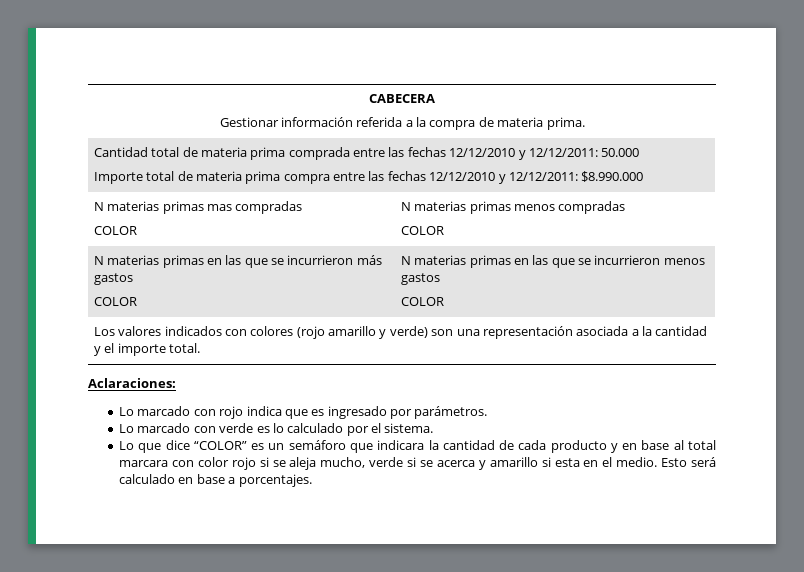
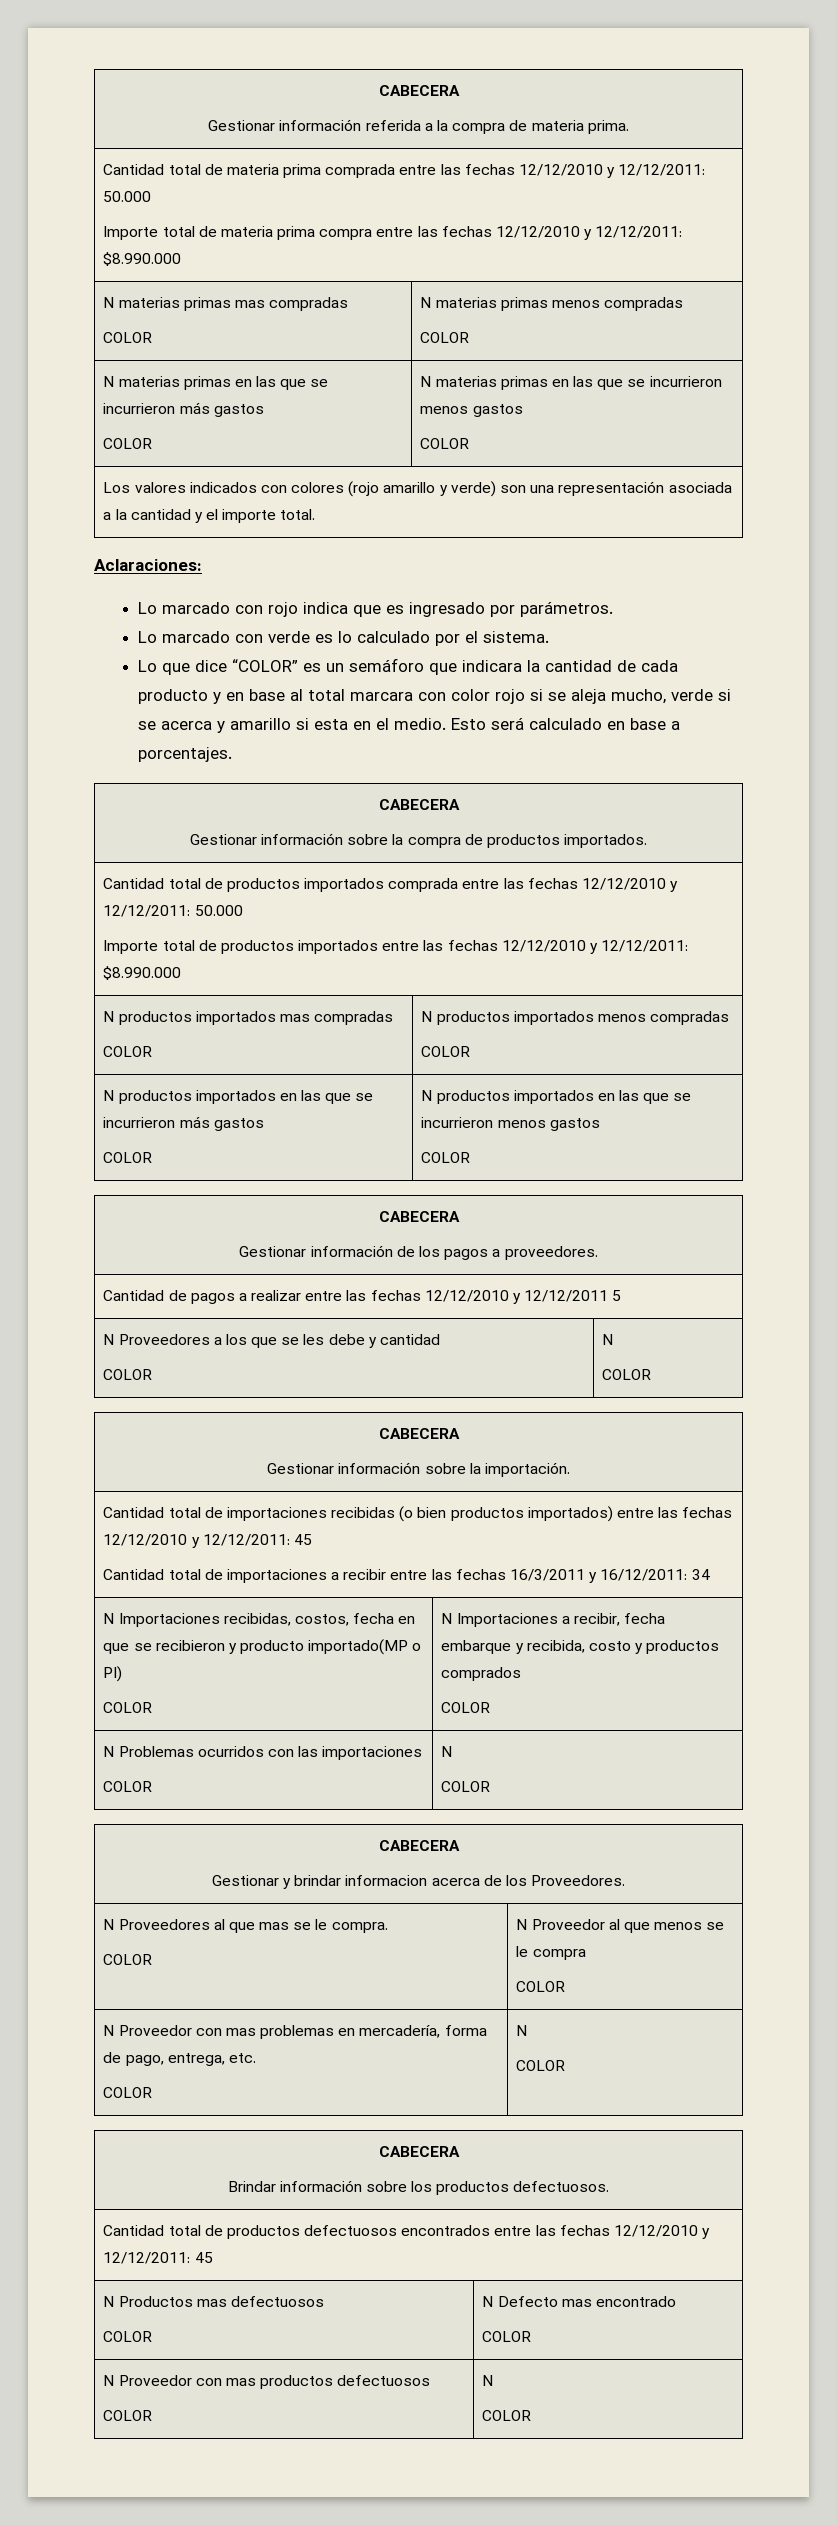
(312, 480) none -> [378,799,460,810] [189,833,648,848] [103,878,679,892] [103,905,243,917] [103,940,689,954] [103,966,182,980] [103,1011,394,1025] [103,1046,153,1057] [421,1011,730,1025] [421,1046,471,1057] [103,1090,374,1104] [103,1116,264,1131] [103,1152,153,1163] [421,1090,692,1104] [421,1117,600,1131] [421,1152,471,1163] [378,1211,460,1222] [239,1245,598,1260] [103,1290,622,1304] [103,1334,441,1348] [103,1369,153,1380] [602,1334,614,1345] [602,1369,652,1380] [378,1428,460,1439] [267,1462,570,1477] [103,1506,733,1522] [103,1534,312,1548] [103,1569,710,1583] [103,1613,416,1627] [103,1639,422,1655] [103,1666,123,1682] [103,1702,153,1713] [441,1613,666,1627] [441,1640,720,1654] [441,1667,522,1681] [441,1702,491,1713] [103,1746,423,1760] [103,1781,153,1792] [441,1746,453,1757] [441,1781,491,1792] [378,1840,460,1851] [211,1875,626,1889] [103,1919,388,1933] [103,1954,153,1965] [516,1919,725,1933] [516,1946,586,1960] [516,1981,566,1992] [103,2025,487,2039] [103,2052,256,2066] [103,2087,153,2098] [516,2025,528,2036] [516,2060,566,2071] [378,2146,460,2157] [227,2180,610,2195] [103,2225,711,2239] [103,2252,213,2264] [103,2296,324,2307] [103,2331,153,2342] [482,2296,676,2307] [482,2331,532,2342] [103,2375,431,2389] [103,2410,153,2421] [482,2375,494,2386] [482,2410,532,2421] // CABECERA // Gestionar información sobre la compra de productos importados. // Cantidad total de productos importados comprada entre las fechas 12/12/2010 y 12/12/2011: 50.000 // Importe total de productos importados entre las fechas 12/12/2010 y 12/12/2011: $8.990.000 // N productos importados mas compradas // COLOR | N productos importados menos compradas // COLOR // N productos importados en las que se incurrieron más gastos // COLOR | N productos importados en las que se incurrieron menos gastos // COLOR // CABECERA // Gestionar información de los pagos a proveedores. // Cantidad de pagos a realizar entre las fechas 12/12/2010 y 12/12/2011 5 // N Proveedores a los que se les debe y cantidad // COLOR | N // COLOR // CABECERA // Gestionar información sobre la importación. // Cantidad total de importaciones recibidas (o bien productos importados) entre las fechas 12/12/2010 y 12/12/2011: 45 // Cantidad total de importaciones a recibir entre las fechas 16/3/2011 y 16/12/2011: 34 // N Importaciones recibidas, costos, fecha en que se recibieron y producto importado(MP o PI) // COLOR | N Importaciones a recibir, fecha embarque y recibida, costo y productos comprados // COLOR // N Problemas ocurridos con las importaciones // COLOR | N // COLOR // CABECERA // Gestionar y brindar informacion acerca de los Proveedores. // N Proveedores al que mas se le compra. // COLOR | N Proveedor al que menos se le compra // COLOR // N Proveedor con mas problemas en mercadería, forma de pago, entrega, etc. // COLOR | N // COLOR // CABECERA // Brindar información sobre los productos defectuosos. // Cantidad total de productos defectuosos encontrados entre las fechas 12/12/2010 y 12/12/2011: 45 // N Productos mas defectuosos // COLOR | N Defecto mas encontrado // COLOR // N Proveedor con mas productos defectuosos // COLOR | N // COLOR

